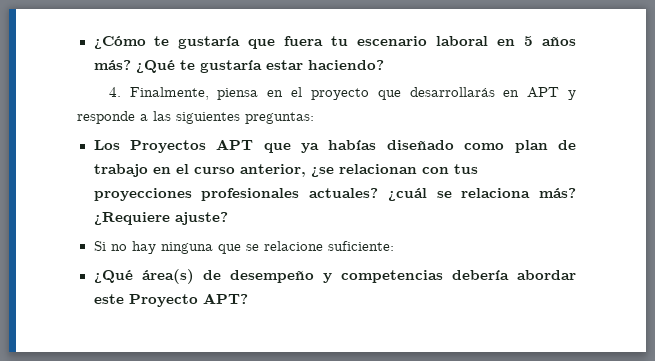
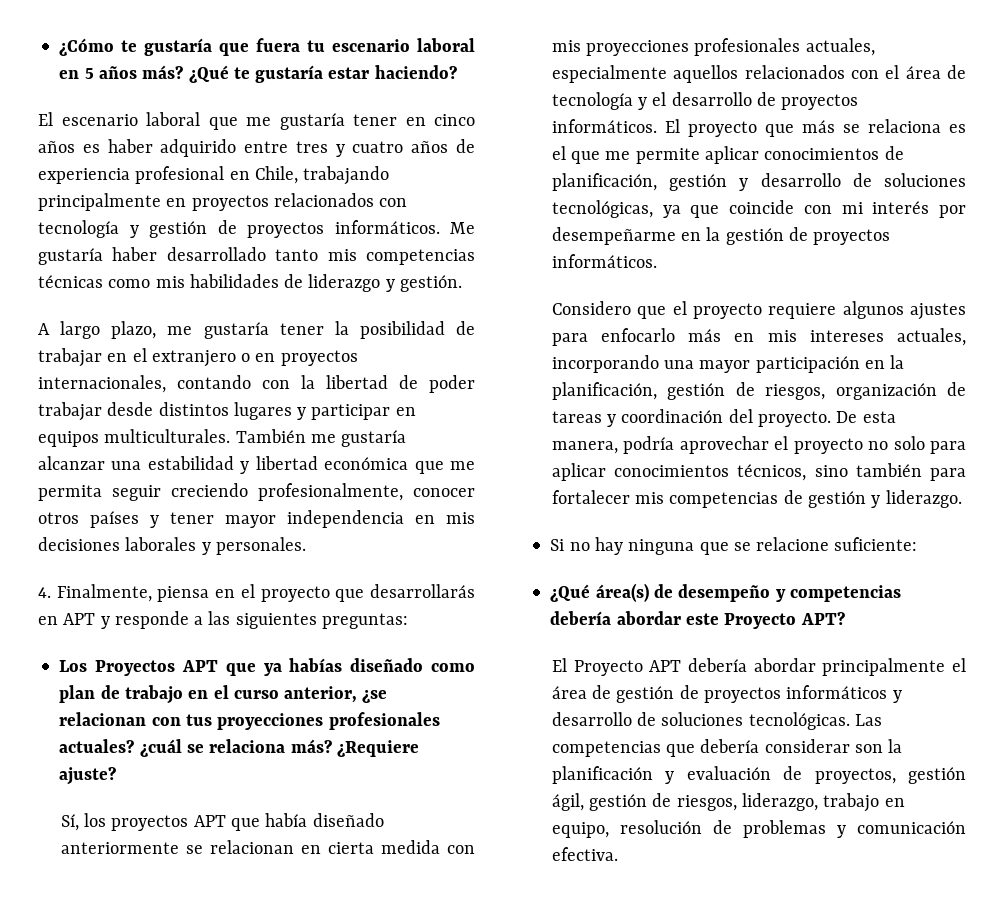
(384, 65) none -> [38,112,475,130] [38,139,475,157] [38,166,390,185] [38,193,408,211] [38,220,475,238] [38,247,475,265] [38,274,462,292] [38,321,475,339] [38,348,358,367] [38,375,475,393] [38,402,416,421] [38,429,407,447] [38,456,475,474] [38,483,475,501] [38,510,475,528] [38,537,306,555] // El escenario laboral que me gustaría tener en cinco años es haber adquirido entre tres y cuatro años de experiencia profesional en Chile, trabajando principalmente en proyectos relacionados con tecnología y gestión de proyectos informáticos. Me gustaría haber desarrollado tanto mis competencias técnicas como mis habilidades de liderazgo y gestión. // A largo plazo, me gustaría tener la posibilidad de trabajar en el extranjero o en proyectos internacionales, contando con la libertad de poder trabajar desde distintos lugares y participar en equipos multiculturales. También me gustaría alcanzar una estabilidad y libertad económica que me permita seguir creciendo profesionalmente, conocer otros países y tener mayor independencia en mis decisiones laborales y personales.
(228, 218) none -> [60,813,384,831] [60,840,475,854] [551,38,875,56] [551,65,966,83] [551,92,859,110] [551,119,966,137] [551,146,904,164] [551,173,966,191] [551,200,966,218] [551,227,891,245] [551,254,657,268] [551,301,966,320] [551,328,966,346] [551,355,905,373] [551,382,966,400] [551,409,896,427] [551,436,966,454] [551,463,966,481] [551,490,962,508] // Sí, los proyectos APT que había diseñado anteriormente se relacionan en cierta medida con mis proyecciones profesionales actuales, especialmente aquellos relacionados con el área de tecnología y el desarrollo de proyectos informáticos. El proyecto que más se relaciona es el que me permite aplicar conocimientos de planificación, gestión y desarrollo de soluciones tecnológicas, ya que coincide con mi interés por desempeñarme en la gestión de proyectos informáticos. // Considero que el proyecto requiere algunos ajustes para enfocarlo más en mis intereses actuales, incorporando una mayor participación en la planificación, gestión de riesgos, organización de tareas y coordinación del proyecto. De esta manera, podría aprovechar el proyecto no solo para aplicar conocimientos técnicos, sino también para fortalecer mis competencias de gestión y liderazgo.
(248, 298) none -> [551,658,966,676] [551,685,902,703] [551,712,883,730] [551,739,903,757] [551,766,966,784] [551,793,905,812] [551,820,966,838] [551,847,618,861] // El Proyecto APT debería abordar principalmente el área de gestión de proyectos informáticos y desarrollo de soluciones tecnológicas. Las competencias que debería considerar son la planificación y evaluación de proyectos, gestión ágil, gestión de riesgos, liderazgo, trabajo en equipo, resolución de problemas y comunicación efectiva.

